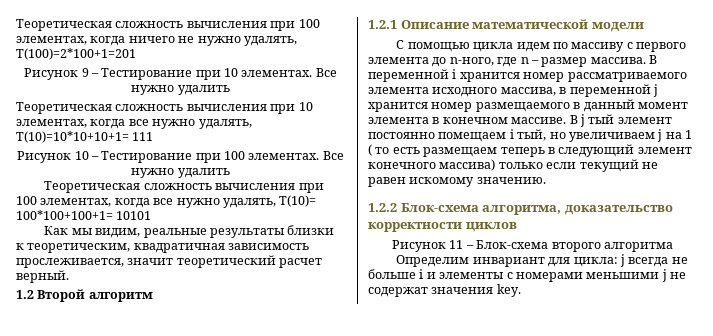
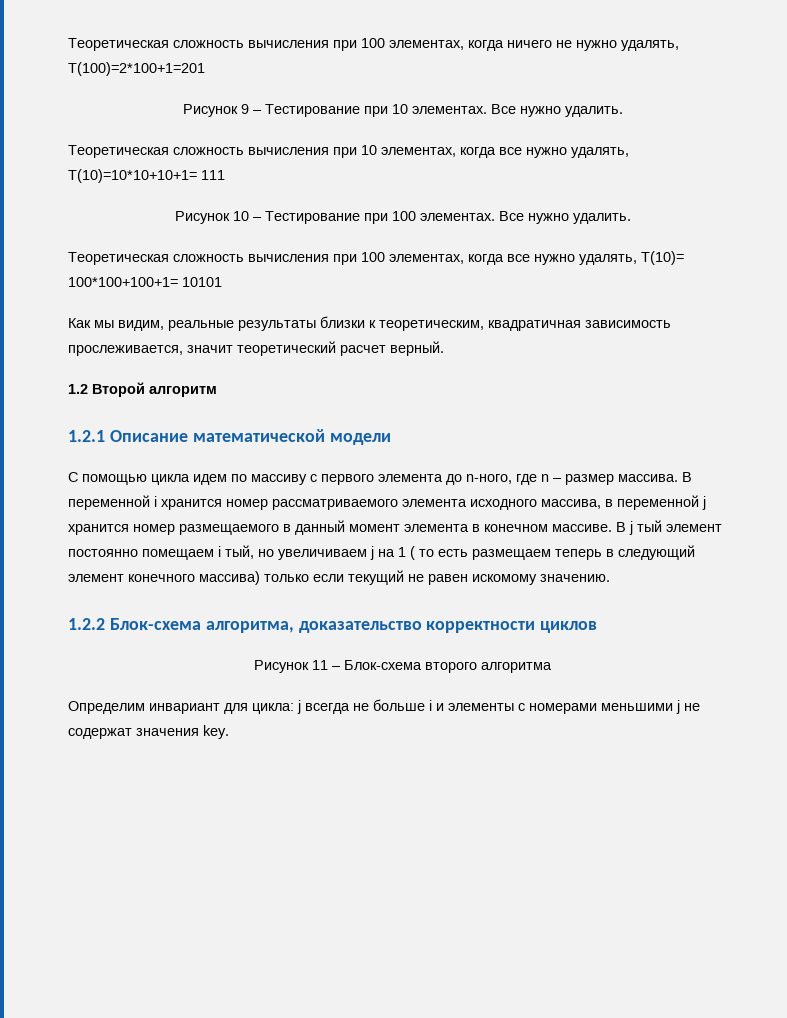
[177,85,230,95] удалить -> [564,106,623,117] удалить.
[177,168,230,178] удалить -> [572,213,631,224] удалить.

